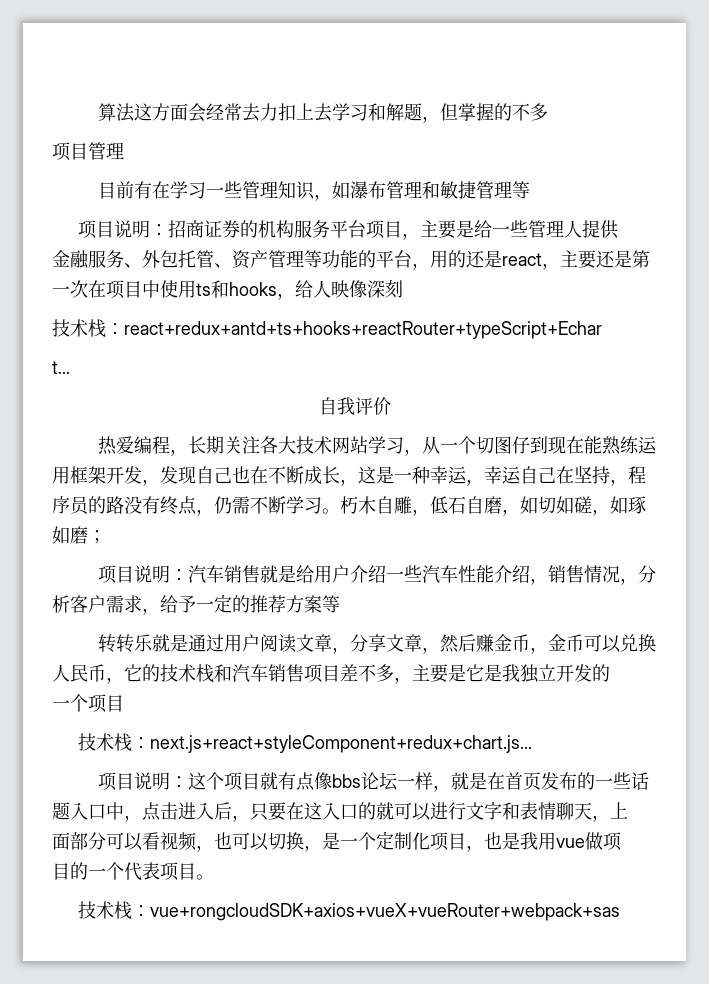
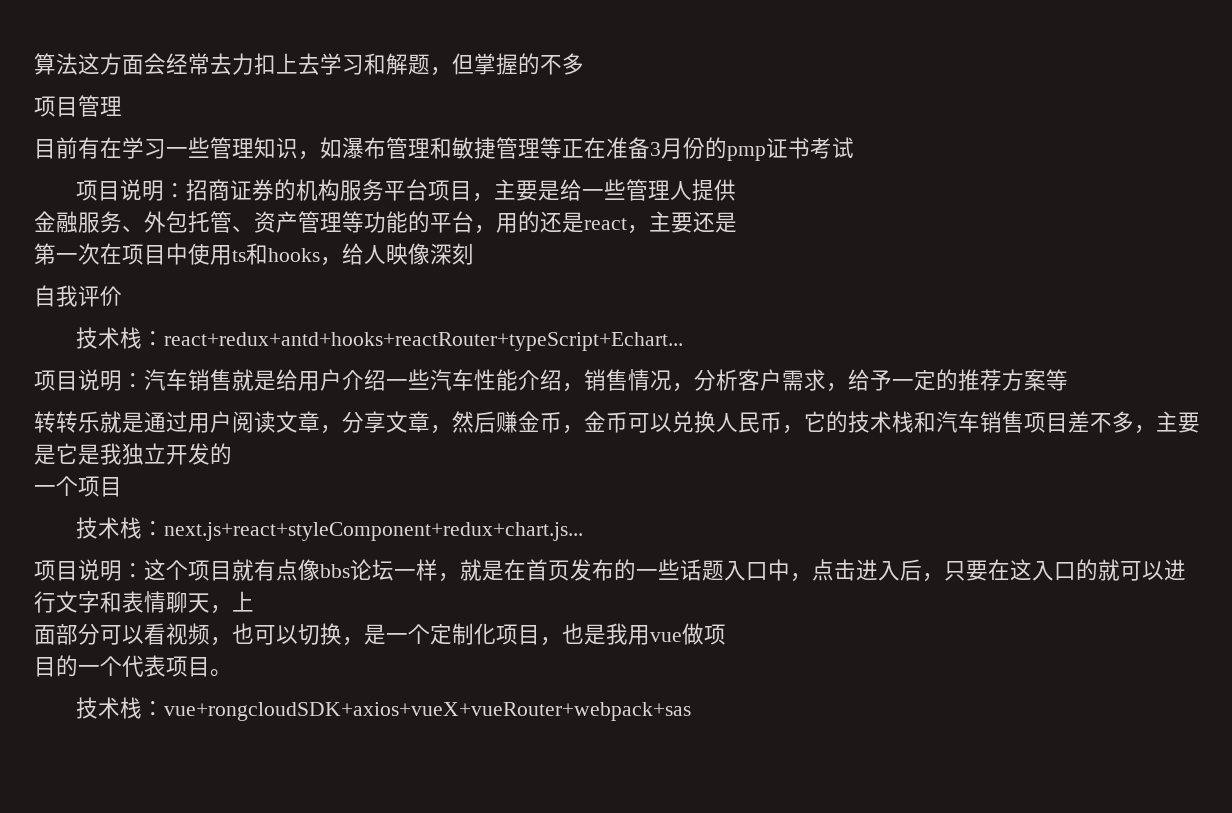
(531, 190) none -> [562,137,854,161] 正在准备3⽉份的pmp证书考试
(632, 259) none -> (737, 222) //
[52,319,602,339] [52,361,70,374] [318,397,391,415] [98,436,658,456] [52,465,646,486] [52,496,646,516] [52,526,106,544] 技术栈：react+redux+antd+ts+hooks+reactRouter+typeScript+Echar // t... // ⾃我评价 // 热爱编程，⻓期关注各⼤技术⽹站学习，从⼀个切图仔到现在能熟练运⽤框架开发，发现⾃⼰也在不断成⻓，这是⼀种幸运，幸运⾃⼰在坚持，程序员的路没有终点，仍需不断学习。朽⽊⾃雕，低⽯⾃磨，如切如磋，如琢如磨； -> [34,285,122,307] [76,327,684,351] ⾃我评价 // 技术栈：react+redux+antd+hooks+reactRouter+typeScript+Echart...

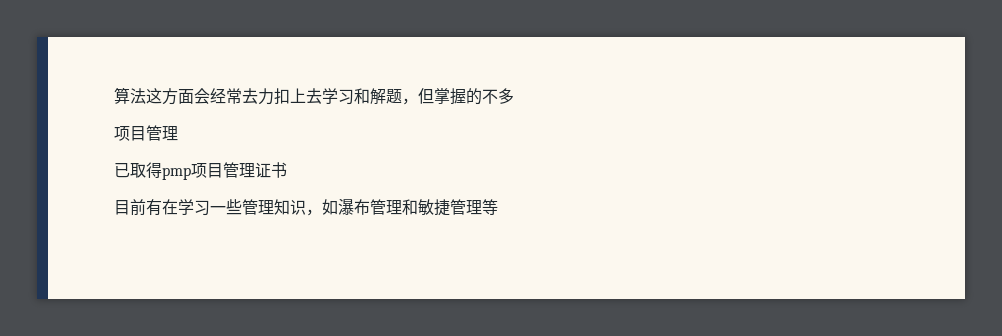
(122, 106) none -> [114,162,287,180] // 已取得pmp项目管理证书
[562,137,854,161] [76,179,737,202] [34,211,737,234] [34,243,474,266] [34,285,122,307] [76,327,684,351] [34,369,1068,392] [34,411,1200,434] [34,443,232,465] [34,476,122,497] [76,517,584,541] [34,559,1186,582] [34,591,254,614] [34,623,726,646] [34,655,232,677] [76,697,692,721] 正在准备3⽉份的pmp证书考试 // 项⽬说明：招商证券的机构服务平台项⽬，主要是给⼀些管理⼈提供 // ⾦融服务、外包托管、资产管理等功能的平台，⽤的还是react，主要还是 // 第⼀次在项⽬中使⽤ts和hooks，给⼈映像深刻 // ⾃我评价 // 技术栈：react+redux+antd+hooks+reactRouter+typeScript+Echart... // 项⽬说明：汽⻋销售就是给⽤户介绍⼀些汽⻋性能介绍，销售情况，分析客户需求，给予⼀定的推荐⽅案等 // 转转乐就是通过⽤户阅读⽂章，分享⽂章，然后赚⾦币，⾦币可以兑换⼈⺠币，它的技术栈和汽⻋销售项⽬差不多，主要是它是我独⽴开发的 // ⼀个项⽬ // 技术栈：next.js+react+styleComponent+redux+chart.js... // 项⽬说明：这个项⽬就有点像bbs论坛⼀样，就是在⾸⻚发布的⼀些话题⼊⼝中，点击进⼊后，只要在这⼊⼝的就可以进⾏⽂字和表情聊天，上 // ⾯部分可以看视频，也可以切换，是⼀个定制化项⽬，也是我⽤vue做项 // ⽬的⼀个代表项⽬。 // 技术栈：vue+rongcloudSDK+axios+vueX+vueRouter+webpack+sas -> (498, 207) none

